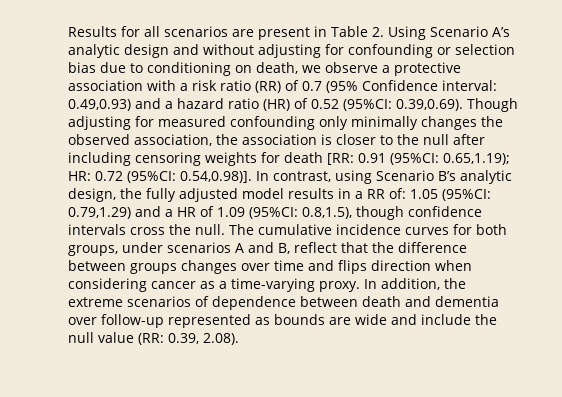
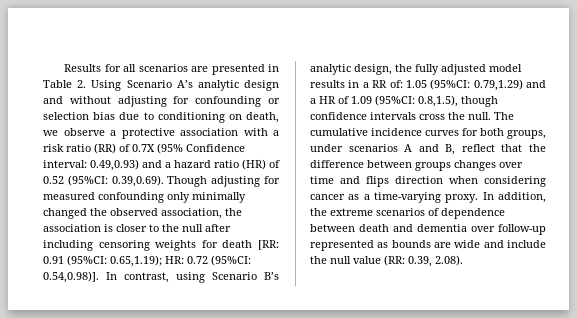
[258,27,310,40] present -> [211,64,265,75] presented
[302,81,322,91] 0.7 -> [132,144,155,152] 0.7X
[421,116,477,130] changes -> [43,208,87,219] changed

